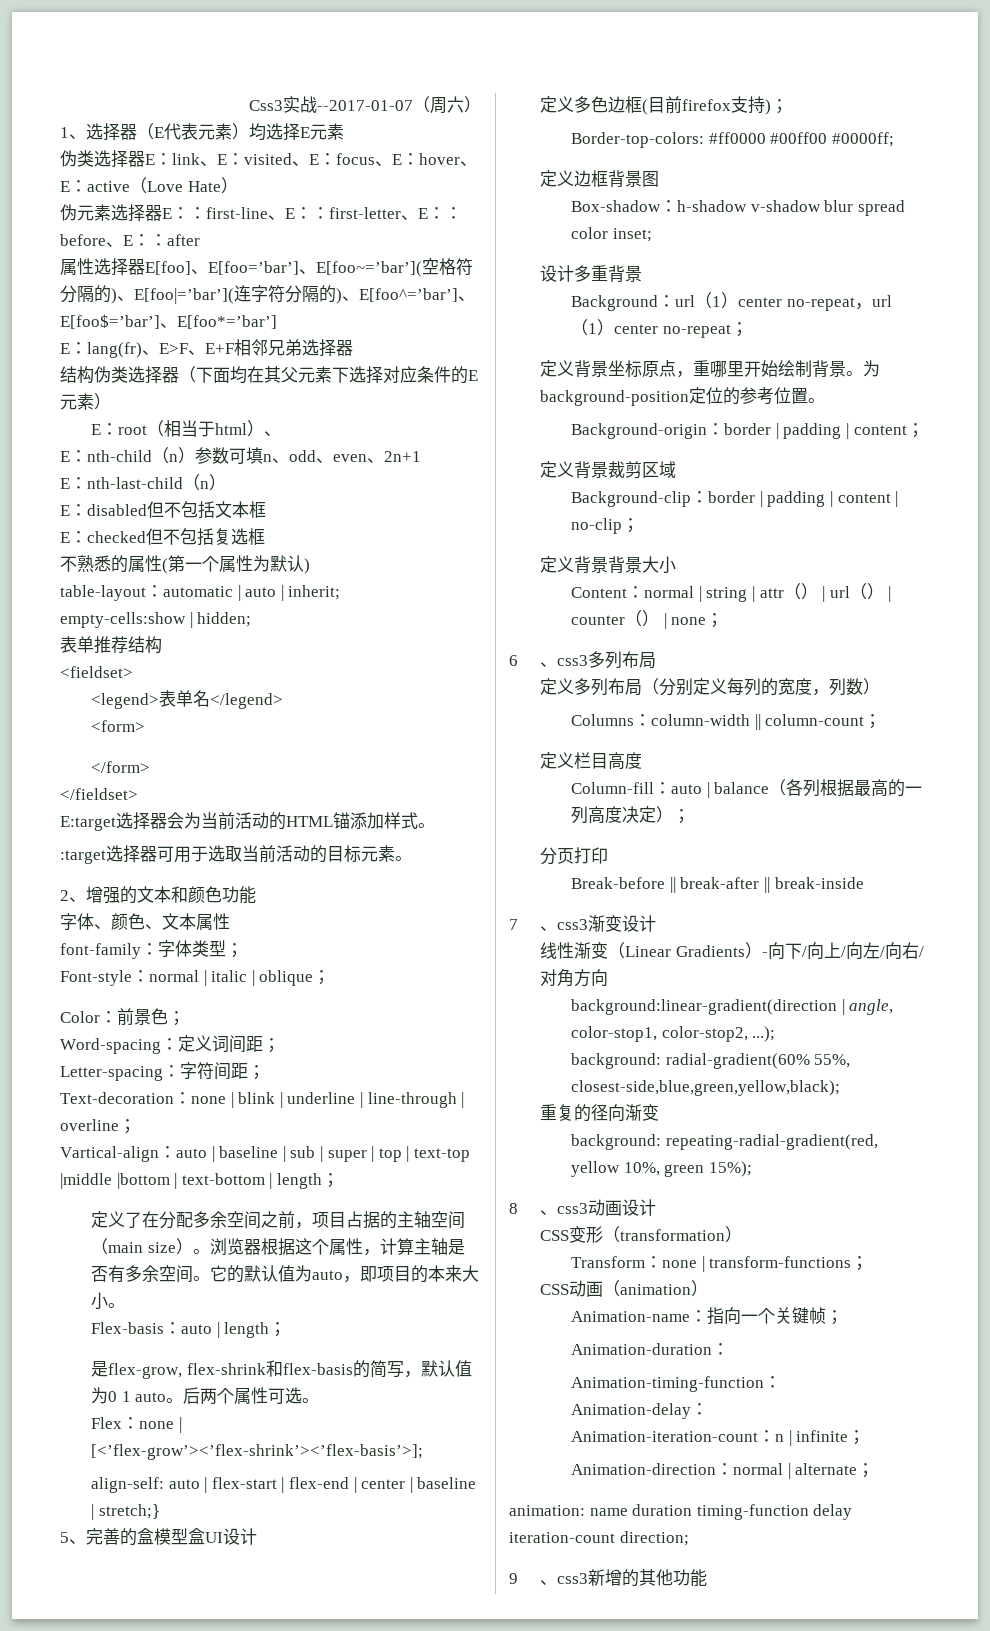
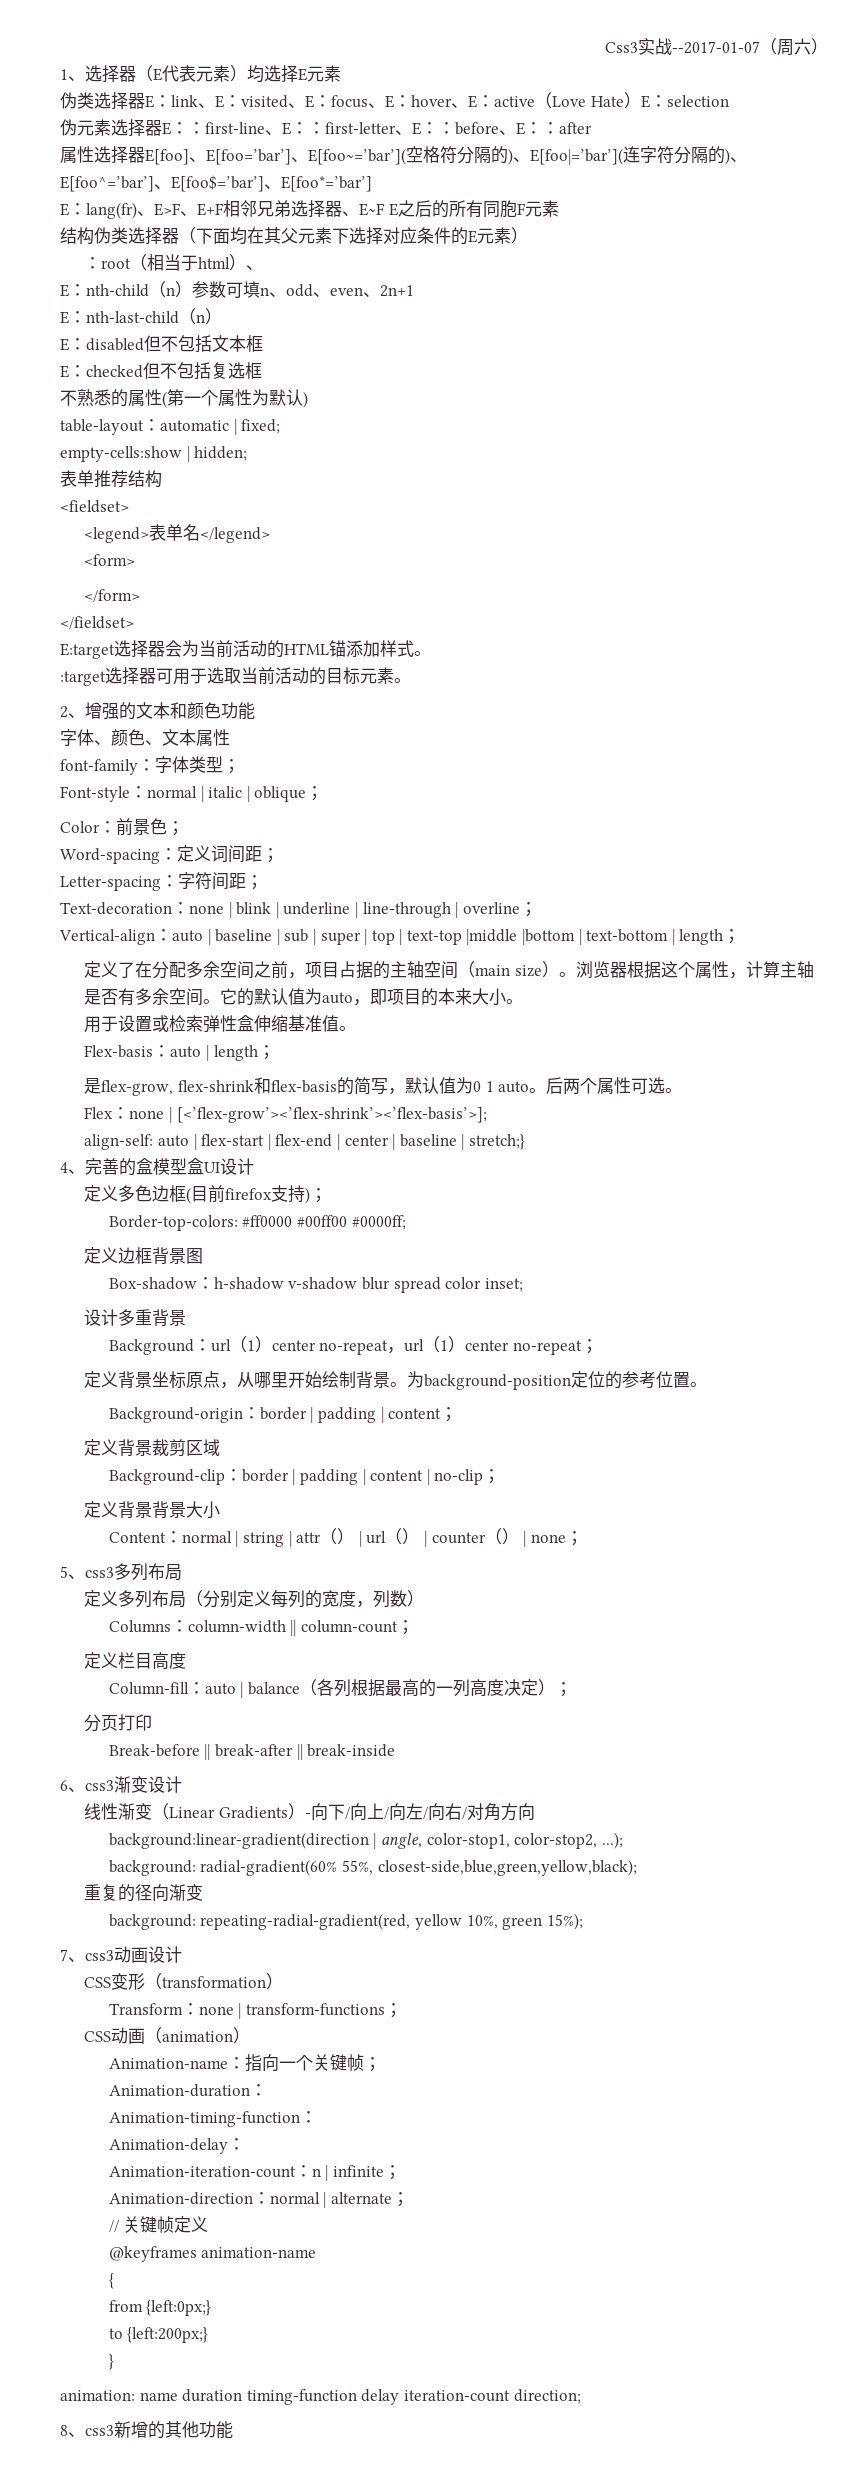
(238, 185) none -> [640,95,729,108] E：selection
(353, 348) none -> [342,200,559,218] 、E~F E之后的所有同胞F元素
[91,424,102,435] E -> (528, 235) none
[245,585,341,601] auto | inherit; -> [241,419,281,434] fixed;
[60,1146,159,1162] Vartical-align -> [59,929,155,945] Vertical-align
(126, 1305) none -> [84,1015,357,1033] // 用于设置或检索弹性盒伸缩基准值。
[60,1532,69,1543] 5 -> [60,1162,68,1173] 4
[693,360,711,377] 重 -> [237,1372,255,1388] 从
[509,655,518,666] 6 -> [60,1566,68,1578] 5
[509,919,518,930] 7 -> [60,1780,68,1791] 6
[509,1203,518,1214] 8 -> [60,1949,68,1961] 7
(875, 1470) none -> [108,2216,209,2233] [108,2246,317,2262] [108,2273,114,2289] [108,2300,212,2316] [108,2327,209,2343] [108,2354,114,2370] // // 关键帧定义 // @keyframes animation-name // { // from {left:0px;} // to {left:200px;} // }
[509,1573,518,1584] 9 -> [60,2425,68,2436] 8

